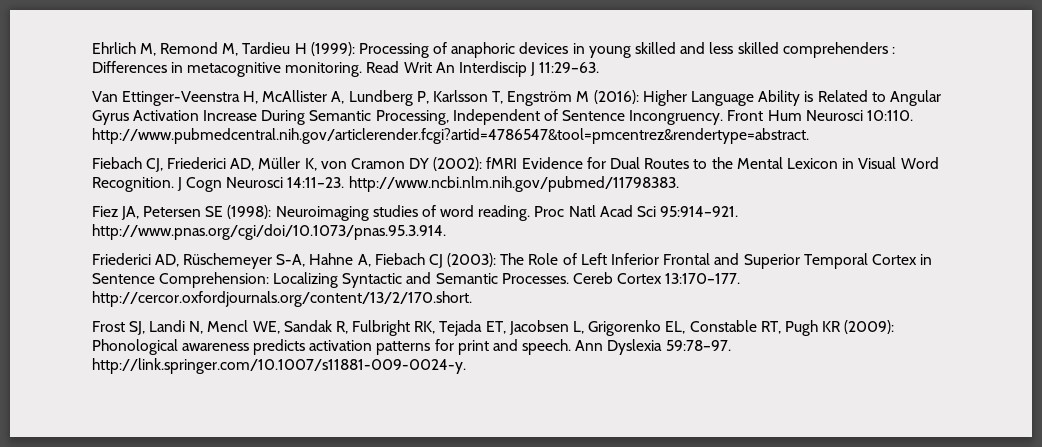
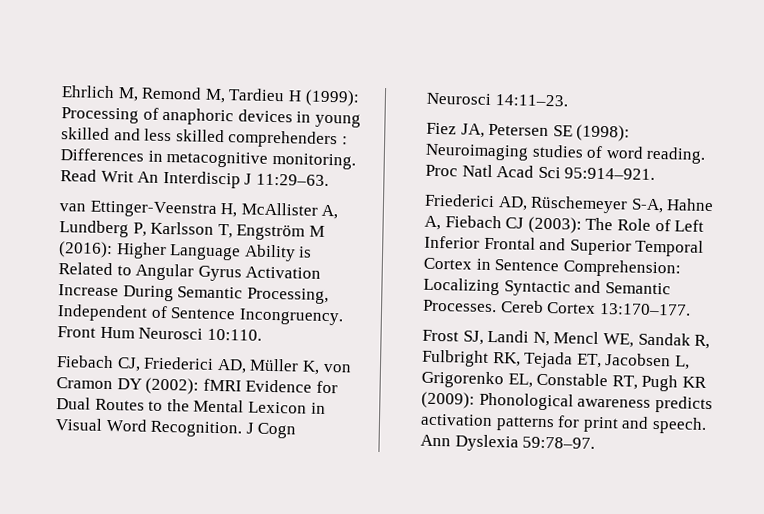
[91,91,118,102] Van -> [59,203,87,212] van
[91,128,809,144] http://www.pubmedcentral.nih.gov/articlerender.fcgi?artid=4786547&tool=pmcentrez&rendertype=abstract. -> (262, 334) none
[348,176,679,192] http://www.ncbi.nlm.nih.gov/pubmed/11798383. -> (568, 100) none
[91,224,446,240] http://www.pnas.org/cgi/doi/10.1073/pnas.95.3.914. -> (656, 173) none
[91,291,472,307] http://cercor.oxfordjournals.org/content/13/2/170.short. -> (691, 309) none
[91,358,466,374] http://link.springer.com/10.1007/s11881-009-0024-y. -> (596, 442) none

